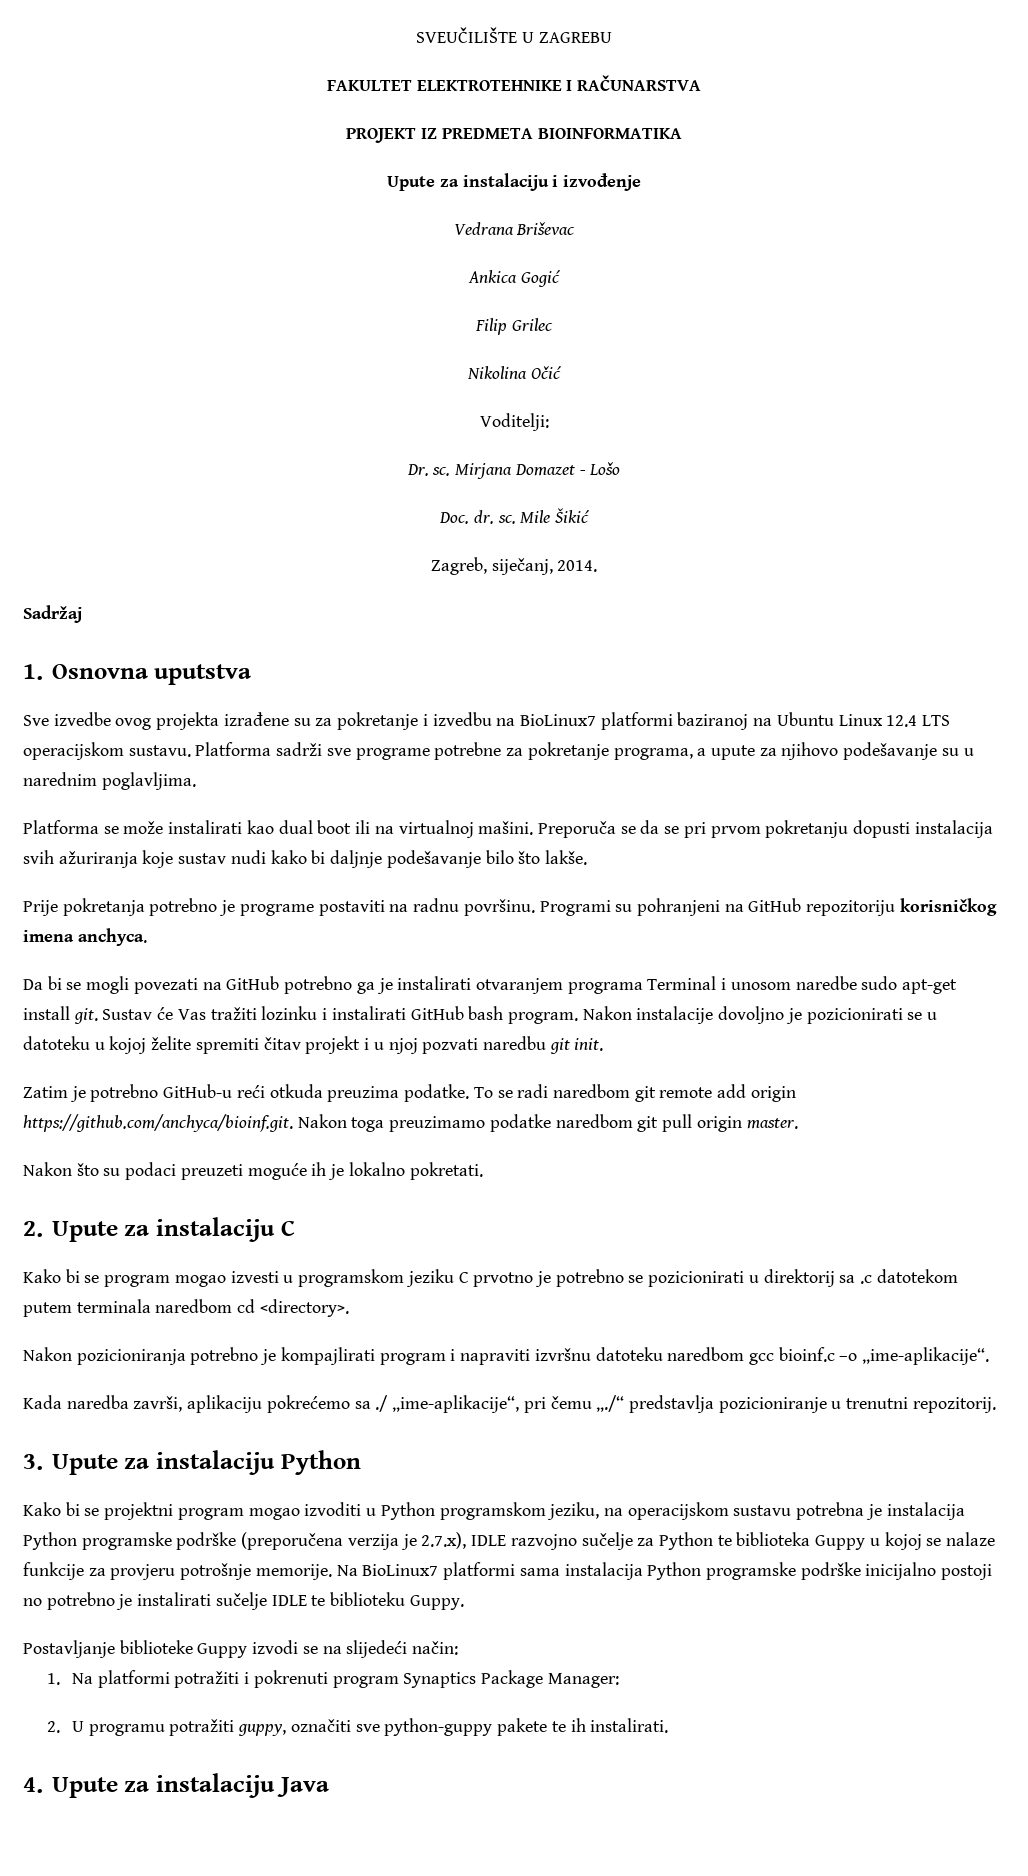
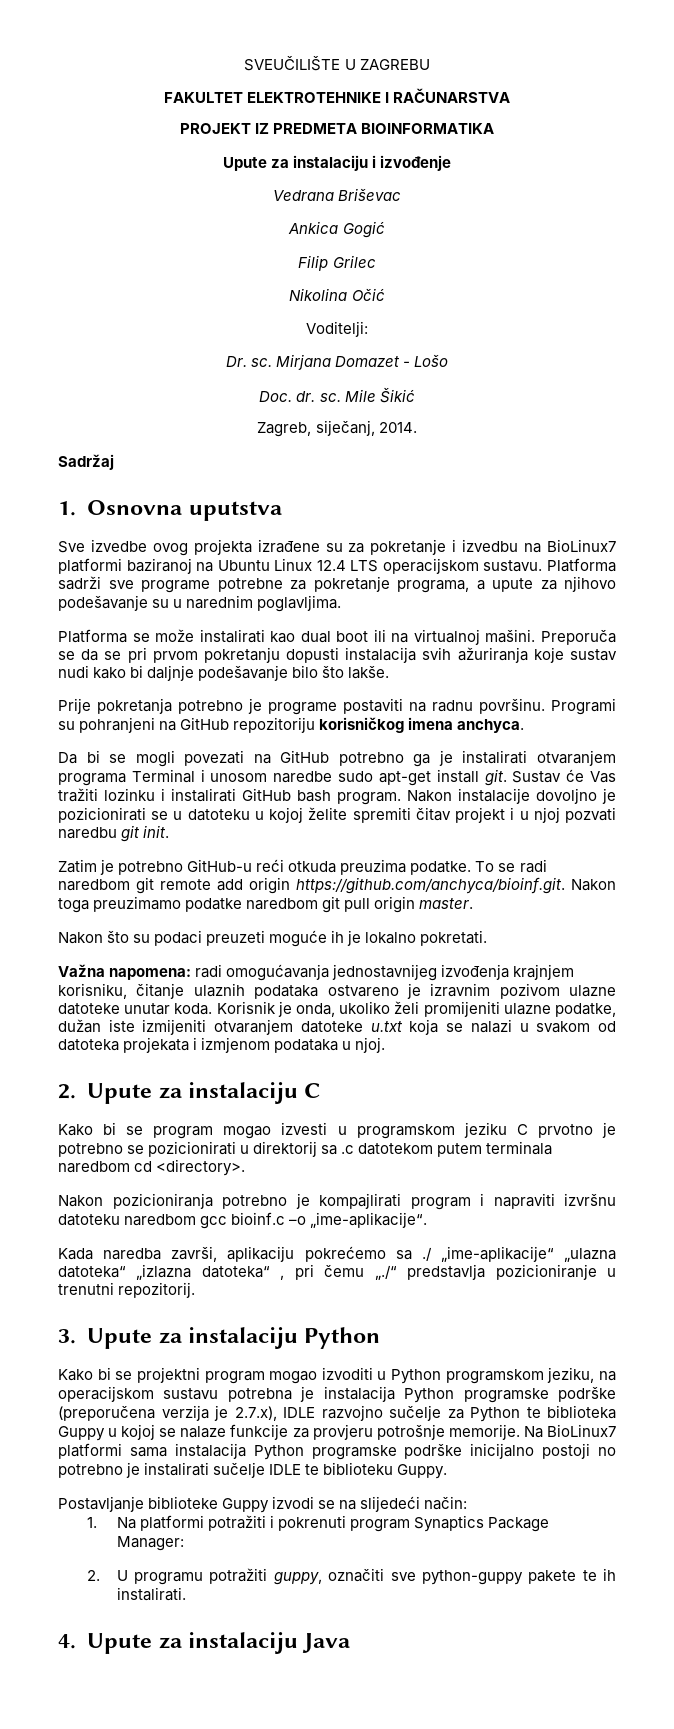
(483, 1171) none -> [58,964,575,981] [58,983,616,999] [58,1001,616,1017] [58,1019,617,1035] [58,1037,386,1053] // Važna napomena: radi omogućavanja jednostavnijeg izvođenja krajnjem korisniku, čitanje ulaznih podataka ostvareno je izravnim pozivom ulazne datoteke unutar koda. Korisnik je onda, ukoliko želi promijeniti ulazne podatke, dužan iste izmijeniti otvaranjem datoteke u.txt koja se nalazi u svakom od datoteka projekata i izmjenom podataka u njoj.
[392,1395,520,1413] „ime-aplikacije“, -> [440,1246,616,1262] [58,1264,285,1280] „ime-aplikacije“ „ulazna datoteka“ „izlazna datoteka“ ,

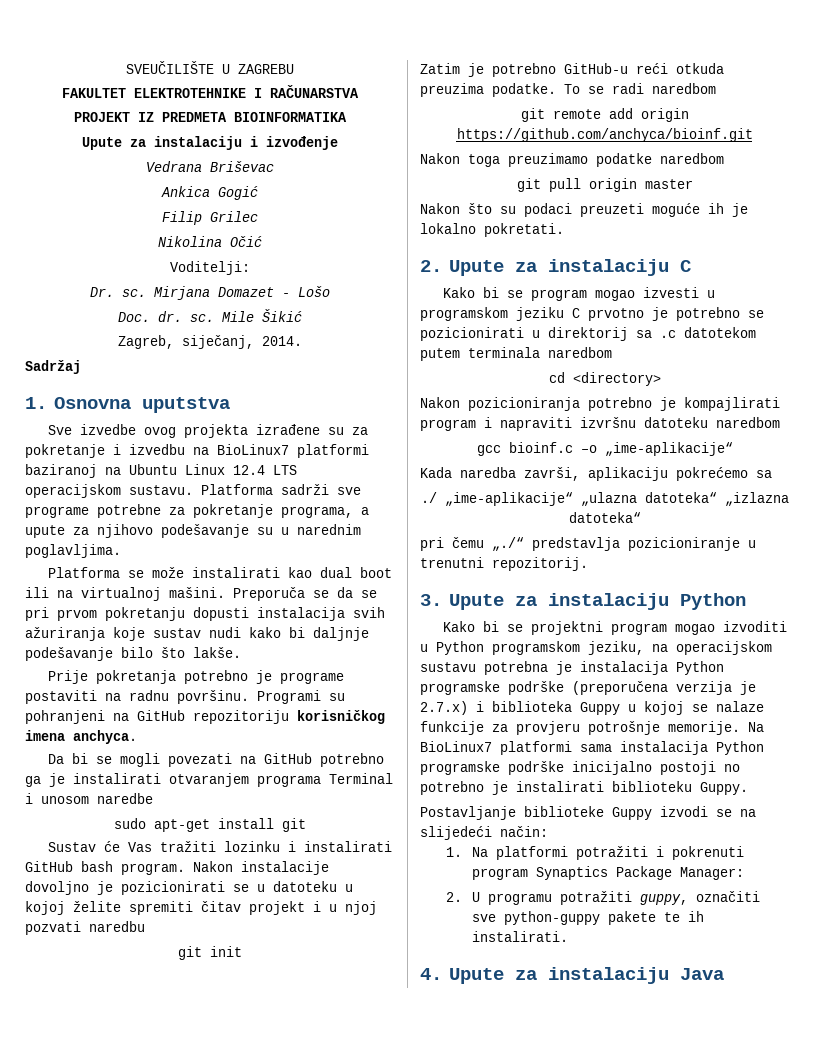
(333, 777) none -> (153, 798) //
[484,769,507,786] git. -> [281,818,306,832] git //
[121,825,170,842] git init. -> [177,946,242,960] // git init
(130, 885) none -> (716, 88) //
[296,877,565,894] https://github.com/anchyca/bioinf.git. -> [456,128,753,142] https://github.com/anchyca/bioinf.git //
(319, 904) none -> (724, 158) //
[419,898,474,909] master. -> [644,179,693,189] master
[58,964,575,981] [58,983,616,999] [58,1001,616,1017] [58,1019,617,1035] [58,1037,386,1053] // Važna napomena: radi omogućavanja jednostavnijeg izvođenja krajnjem korisniku, čitanje ulaznih podataka ostvareno je izravnim pozivom ulazne datoteke unutar koda. Korisnik je onda, ukoliko želi promijeniti ulazne podatke, dužan iste izmijeniti otvaranjem datoteke u.txt koja se nalazi u svakom od datoteka projekata i izmjenom podataka u njoj. -> (564, 230) none
[134,1159,246,1176] cd <directory>. -> [548,372,661,386] // cd <directory>
(197, 1220) none -> (780, 422) //
[310,1212,428,1228] „ime-aplikacije“. -> [604,442,733,456] „ime-aplikacije“
(412, 1255) none -> (772, 474) //
[280,1275,285,1280] , -> (641, 517) //
[234,1405,541,1422] 2.7.x), IDLE razvojno sučelje za Python te -> [420,701,484,715] 2.7.x) i
[213,1462,320,1478] sučelje IDLE te -> (604, 786) none

